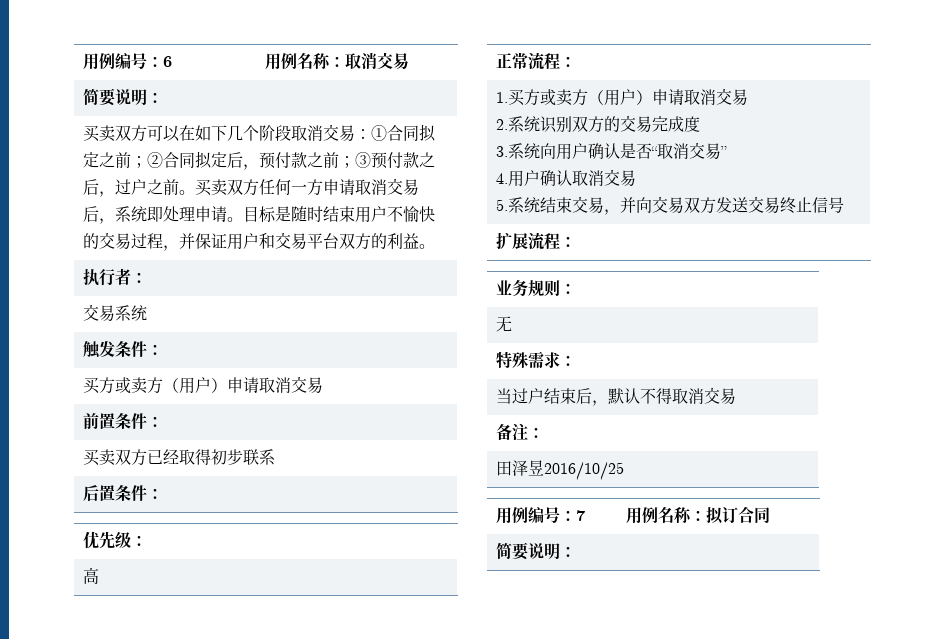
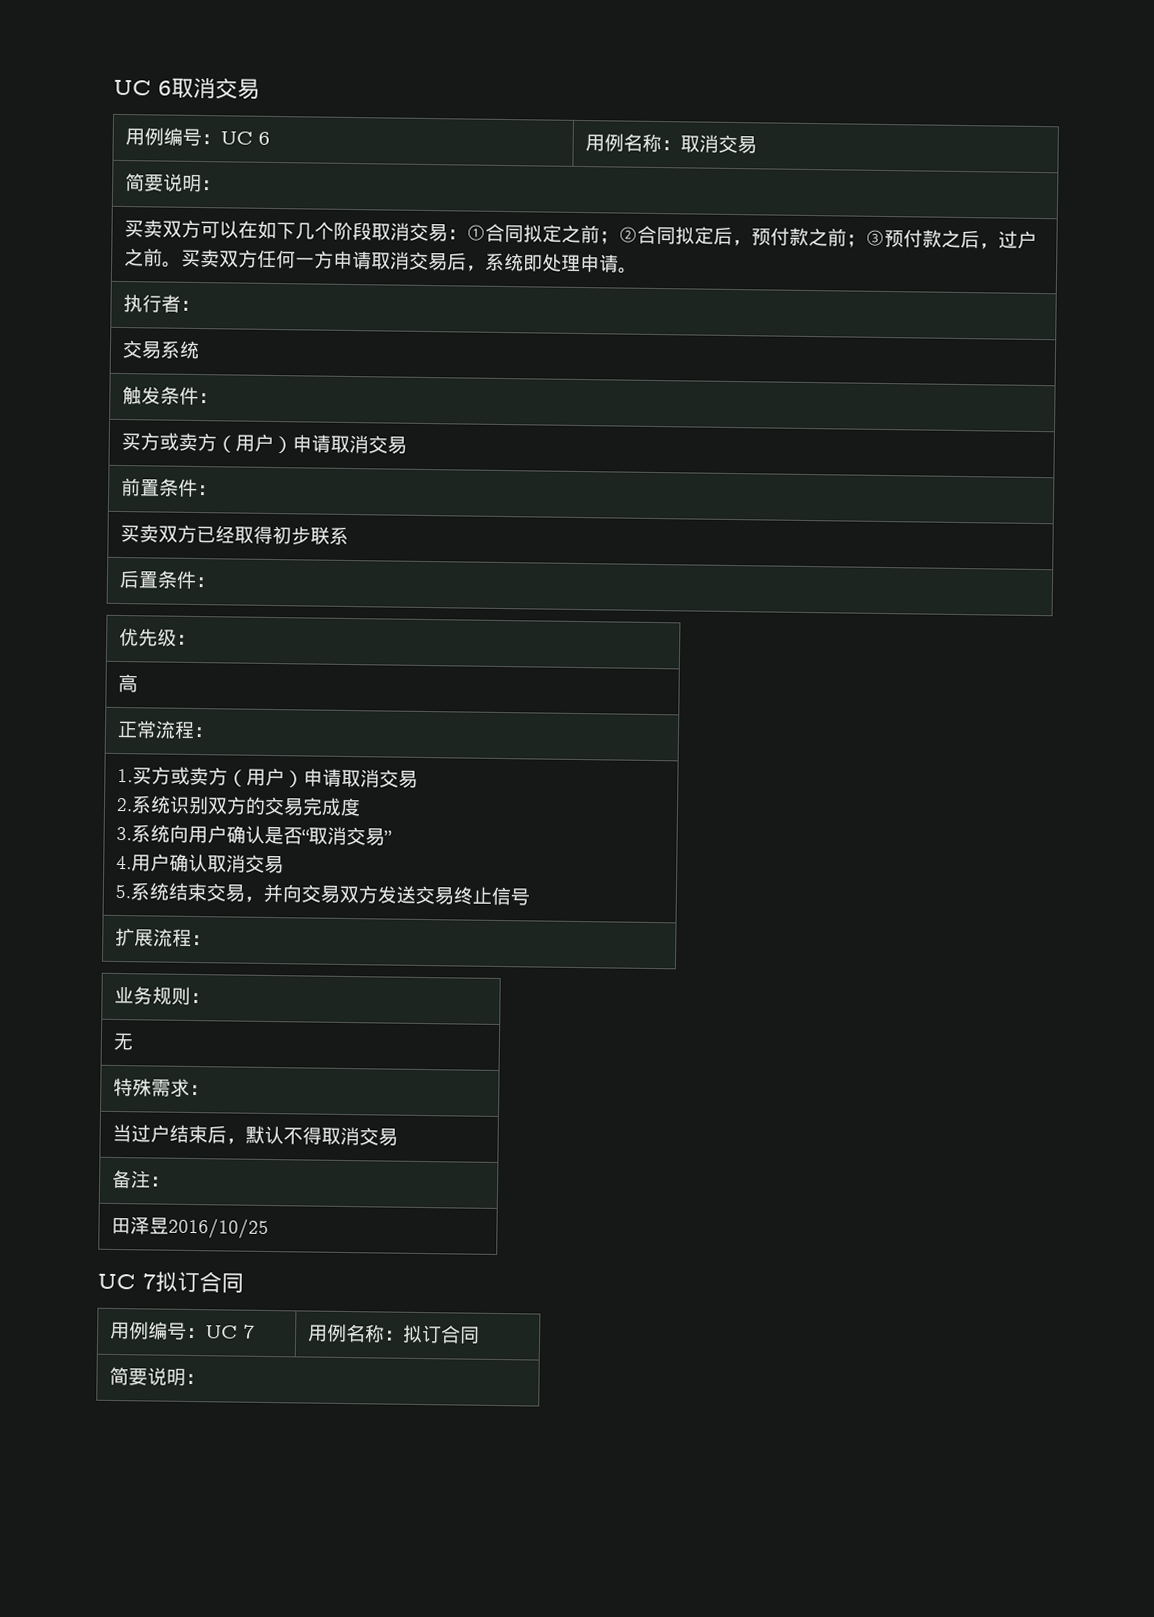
[82,53,163,70] 用例编号： -> [113,77,260,100] [124,127,253,147] UC 6取消交易 // 用例编号：UC
[242,206,435,223] [82,232,435,251] 目标是随时结束用户不愉快的交易过程，并保证用户和交易平台双方的利益。 -> (638, 270) none
[495,507,576,524] // 用例编号： -> [97,1271,244,1294] [109,1321,238,1340] // UC 7拟订合同 // 用例编号：UC

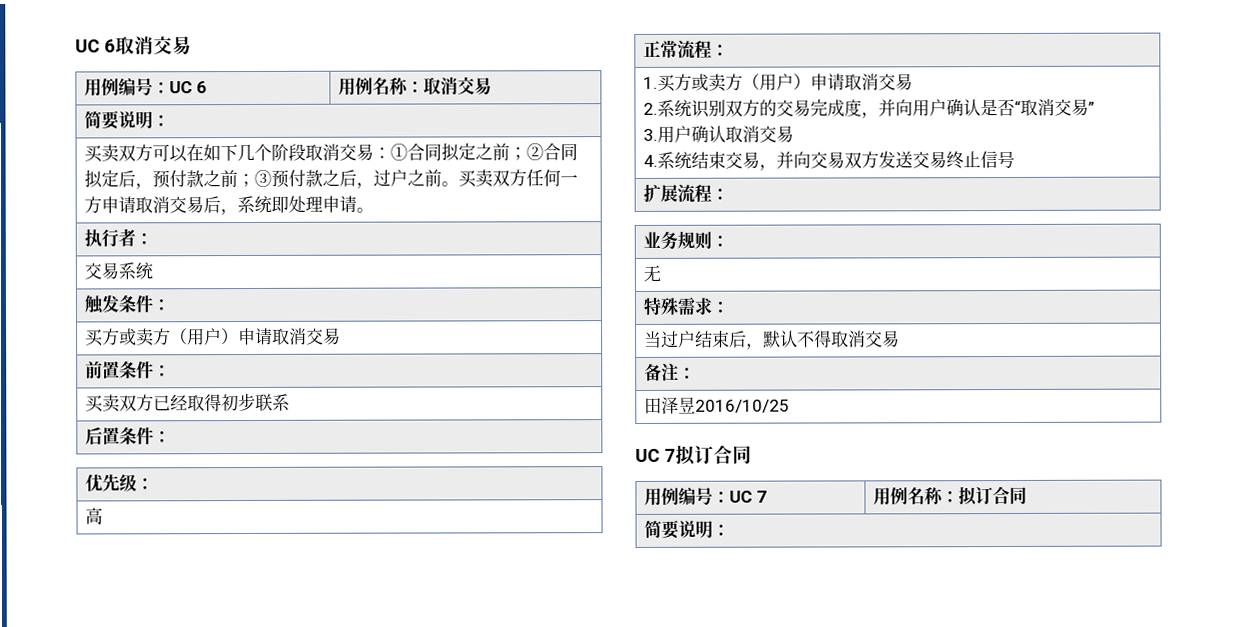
[115,824,170,843] // 3.系统 -> [860,99,896,119] ，并
[115,855,132,870] 4. -> [642,128,658,141] 3.
[114,884,131,899] 5. -> [642,154,658,167] 4.

